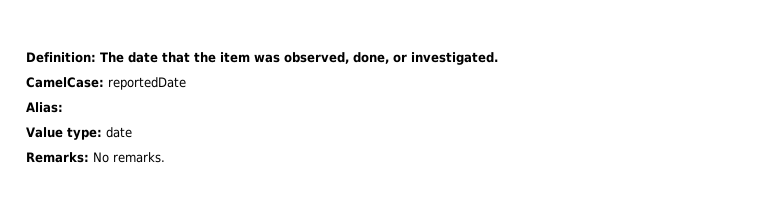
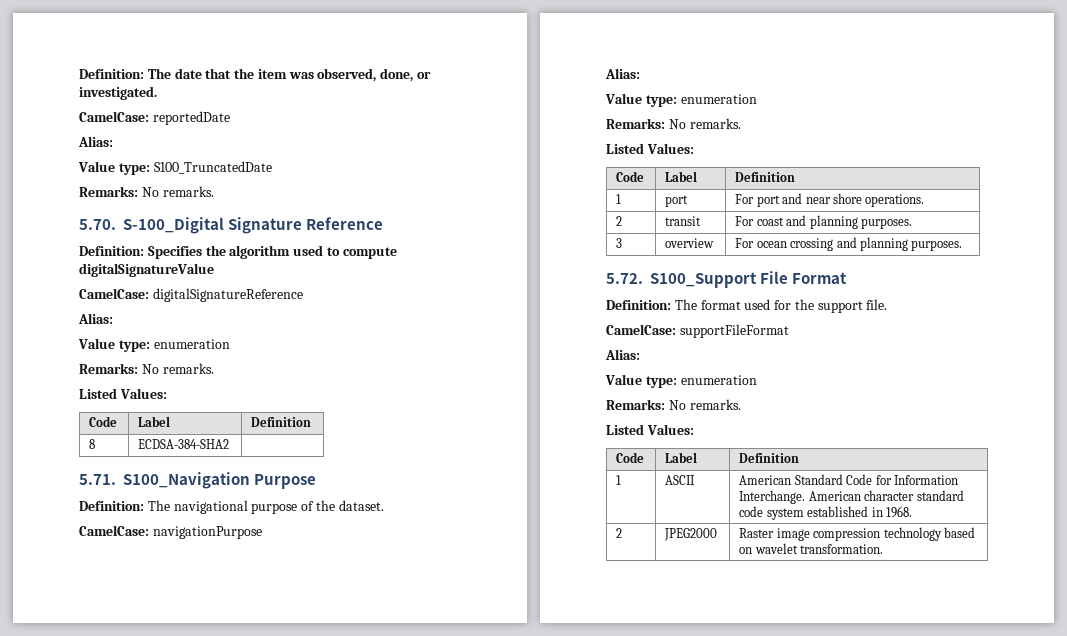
[106,127,132,138] [26,152,165,163] date // Remarks: No remarks. -> [153,161,272,174] [79,186,214,197] [79,217,384,234] [79,245,397,259] [79,263,214,277] [79,288,303,302] [78,313,113,324] [78,338,230,352] [79,363,214,374] [79,388,167,399] [89,416,118,427] [138,416,171,427] [251,417,312,427] [89,439,96,449] [138,439,230,449] [79,472,317,489] [79,500,384,514] [79,525,262,539] [605,68,640,79] [605,93,757,107] [606,118,741,129] [606,143,694,154] [616,171,645,182] [665,171,698,182] [735,172,796,182] [616,194,622,204] [665,195,689,207] [735,193,925,207] [616,216,623,226] [665,216,702,226] [735,215,912,229] [616,238,623,248] [665,238,715,248] [735,237,963,251] [606,271,848,288] [606,299,888,313] [606,324,789,338] [605,349,640,360] [605,374,757,388] [606,399,741,410] [606,424,694,435] [616,452,645,463] [665,452,698,463] [739,453,800,463] [616,475,622,485] [665,475,696,485] [739,474,958,485] [739,490,964,504] [739,506,912,520] [616,528,623,538] [664,528,718,541] [739,527,975,541] [739,543,884,554] S100_TruncatedDate // Remarks: No remarks. // 5.70. S-100_Digital Signature Reference // Definition: Specifies the algorithm used to compute digitalSignatureValue // CamelCase: digitalSignatureReference // Alias: // Value type: enumeration // Remarks: No remarks. // Listed Values: // Code | Label | Definition // 8 | ECDSA-384-SHA2 | // 5.71. S100_Navigation Purpose // Definition: The navigational purpose of the dataset. // CamelCase: navigationPurpose // Alias: // Value type: enumeration // Remarks: No remarks. // Listed Values: // Code | Label | Definition // 1 | port | For port and near shore operations. // 2 | transit | For coast and planning purposes. // 3 | overview | For ocean crossing and planning purposes. // 5.72. S100_Support File Format // Definition: The format used for the support file. // CamelCase: supportFileFormat // Alias: // Value type: enumeration // Remarks: No remarks. // Listed Values: // Code | Label | Definition // 1 | ASCII | American Standard Code for Information Interchange. American character standard code system established in 1968. // 2 | JPEG2000 | Raster image compression technology based on wavelet transformation.

